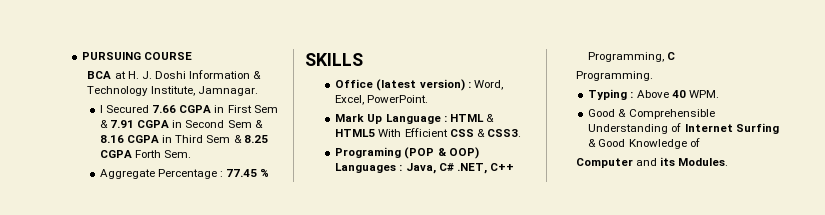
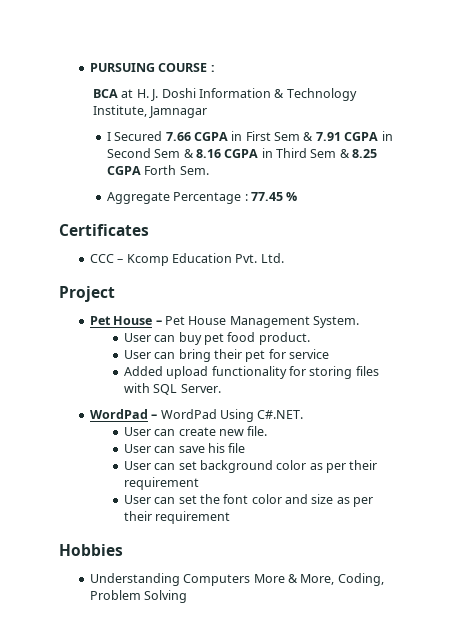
(193, 56) none -> [210,65,215,72] :
[197,86,258,96] Jamnagar. -> [149,106,208,118] Jamnagar
[305,53,363,66] [335,79,503,91] [335,95,429,105] [335,114,494,124] [335,128,521,137] [335,147,479,159] [335,163,514,174] [588,52,676,62] [575,71,653,81] [588,89,719,100] [588,109,715,119] [588,123,779,134] [588,138,700,149] [575,157,729,168] SKILLS // Office (latest version) : Word, Excel, PowerPoint. // Mark Up Language : HTML & HTML5 With Efficient CSS & CSS3. // Programing (POP & OOP) Languages : Java, C# .NET, C++ Programming, C // Programming. // Typing : Above 40 WPM. // Good & Comprehensible Understanding of Internet Surfing & Good Knowledge of // Computer and its Modules. -> [59,224,149,236] [89,253,284,266] [59,286,115,302] [89,316,360,328] [123,332,310,345] [123,349,330,362] [123,366,379,379] [123,383,221,395] [89,409,304,422] [123,426,268,436] [123,443,246,453] [123,460,378,473] [123,477,199,490] [123,494,374,507] [123,511,231,524] [59,544,123,556] [89,573,384,586] [89,590,188,603] Certificates // CCC – Kcomp Education Pvt. Ltd. // Project // Pet House – Pet House Management System. // User can buy pet food product. // User can bring their pet for service // Added upload functionality for storing files with SQL Server. // WordPad – WordPad Using C#.NET. // User can create new file. // User can save his file // User can set background color as per their requirement // User can set the font color and size as per their requirement // Hobbies // Understanding Computers More & More, Coding, Problem Solving

